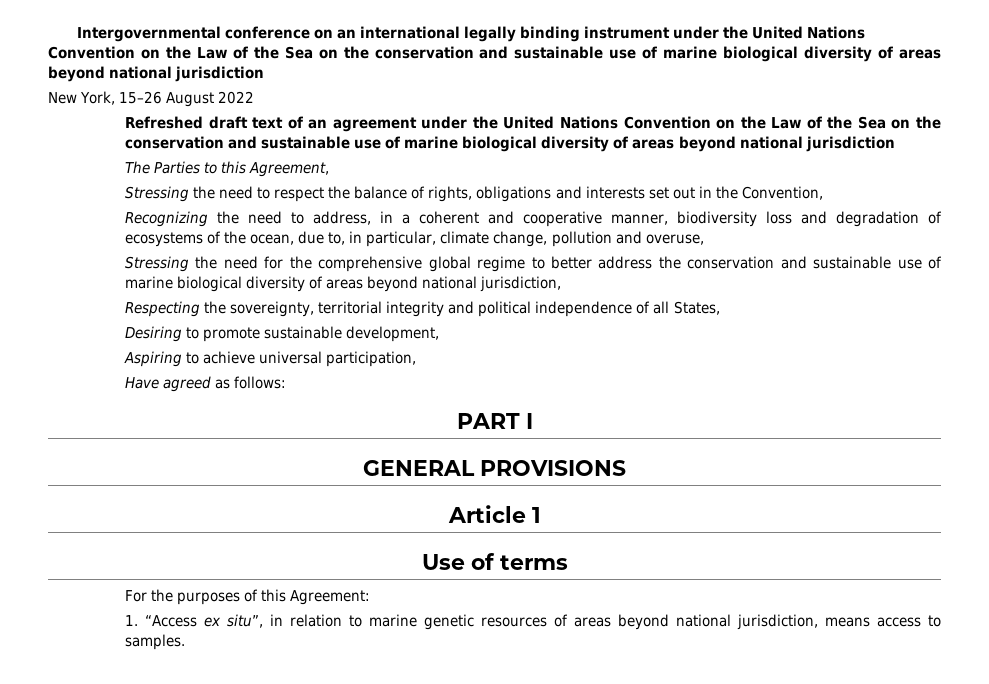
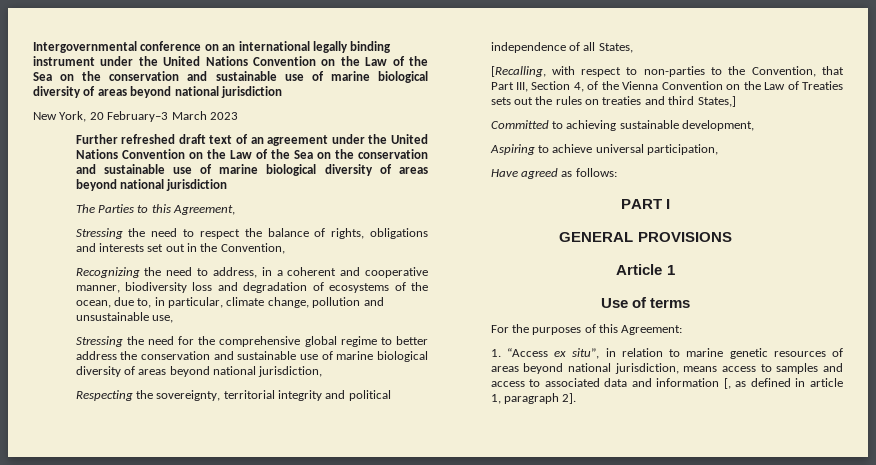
[119,91,255,107] [125,116,204,129] 15–26 August 2022 // Refreshed -> [89,111,238,122] [75,134,176,144] 20 February–3 March 2023 // Further refreshed
[645,234,704,245] overuse, -> [75,312,173,323] unsustainable use,
[125,326,261,342] Desiring to promote -> [490,66,844,77] [490,81,843,92] [490,96,736,107] [490,120,617,131] [Recalling, with respect to non-parties to the Convention, that Part III, Section 4, of the Vienna Convention on the Law of Treaties sets out the rules on treaties and third States,] // Committed to achieving
[125,634,186,650] samples. -> [776,363,843,374] [490,378,843,389] [490,393,577,404] samples and access to associated data and information [, as defined in article 1, paragraph 2].

